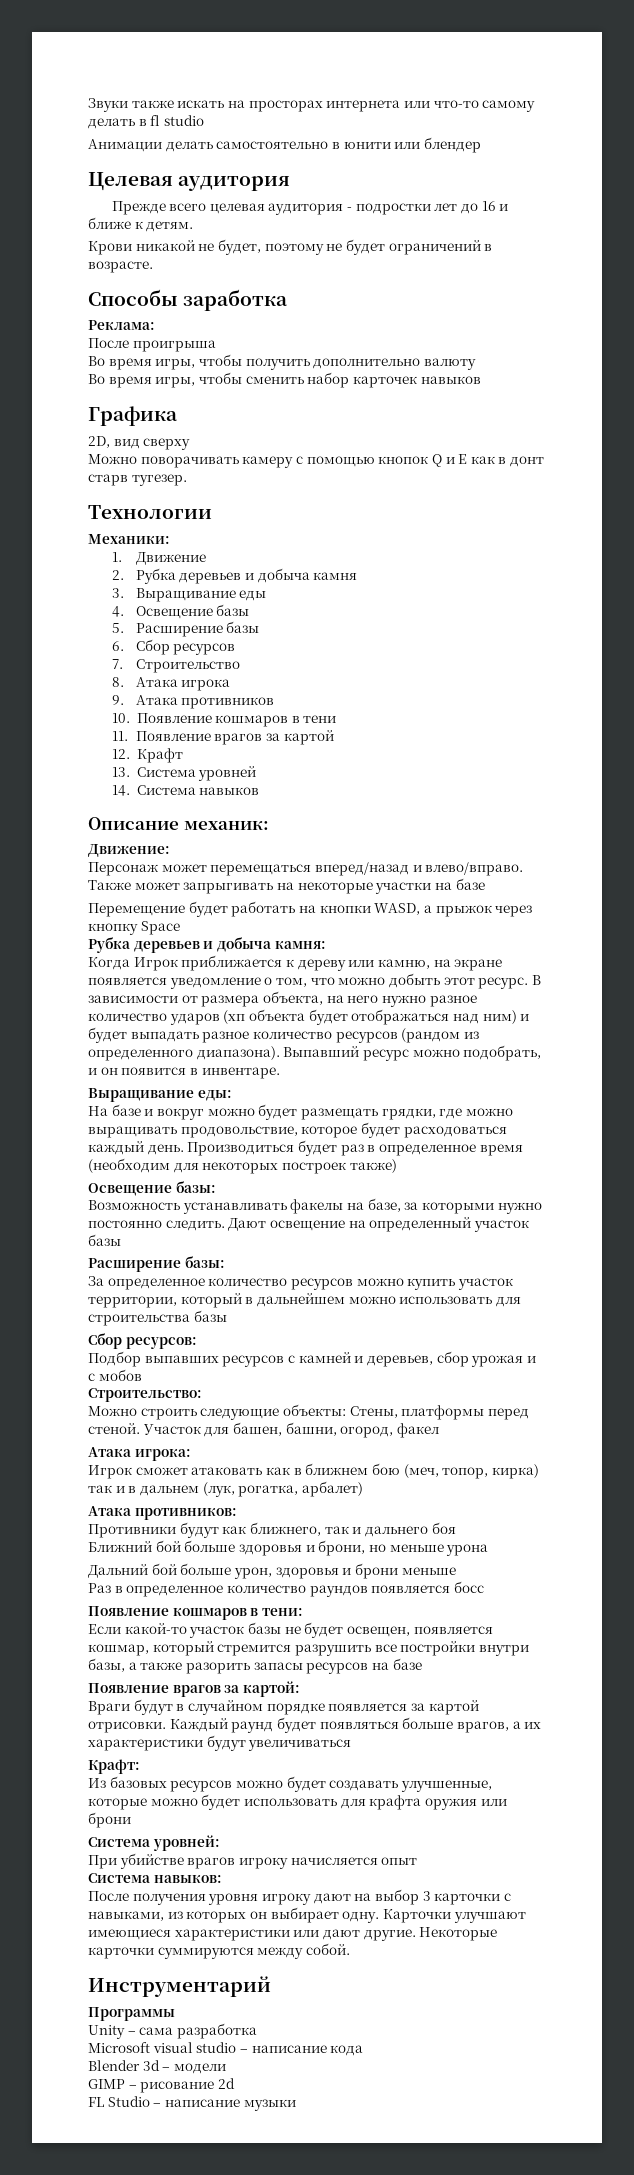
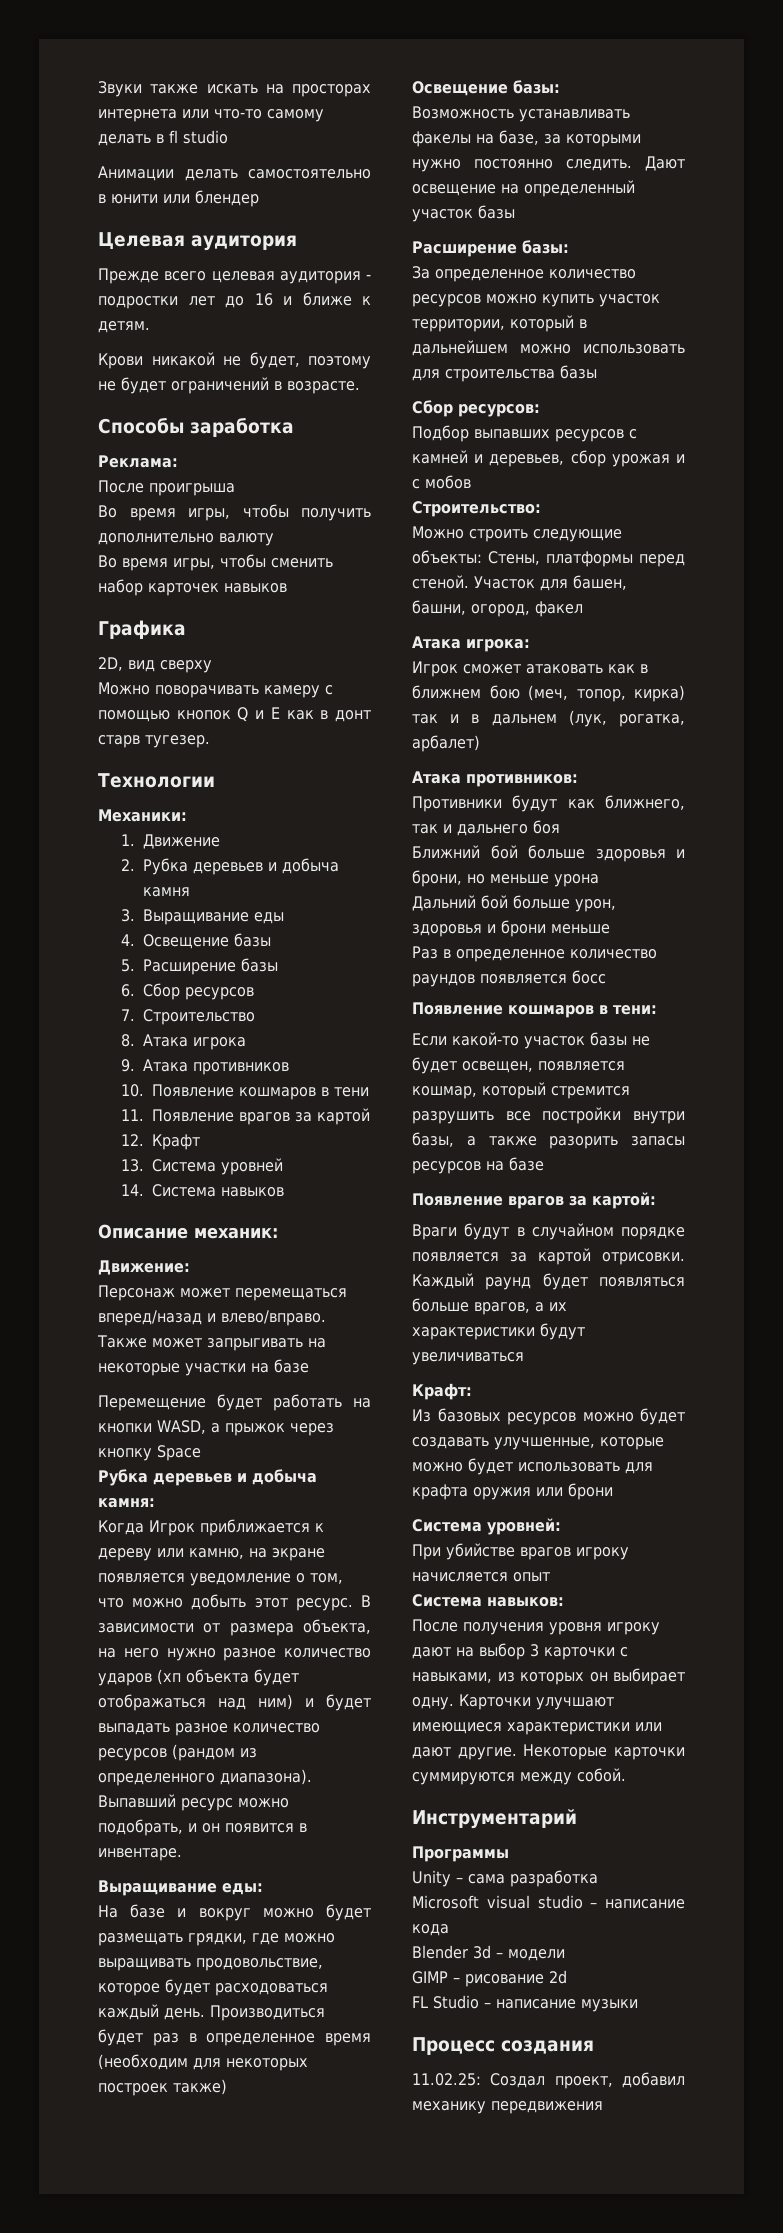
(296, 2105) none -> [412,2037,594,2055] [412,2072,685,2089] [412,2101,603,2114] // Процесс создания // 11.02.25: Создал проект, добавил механику передвижения

